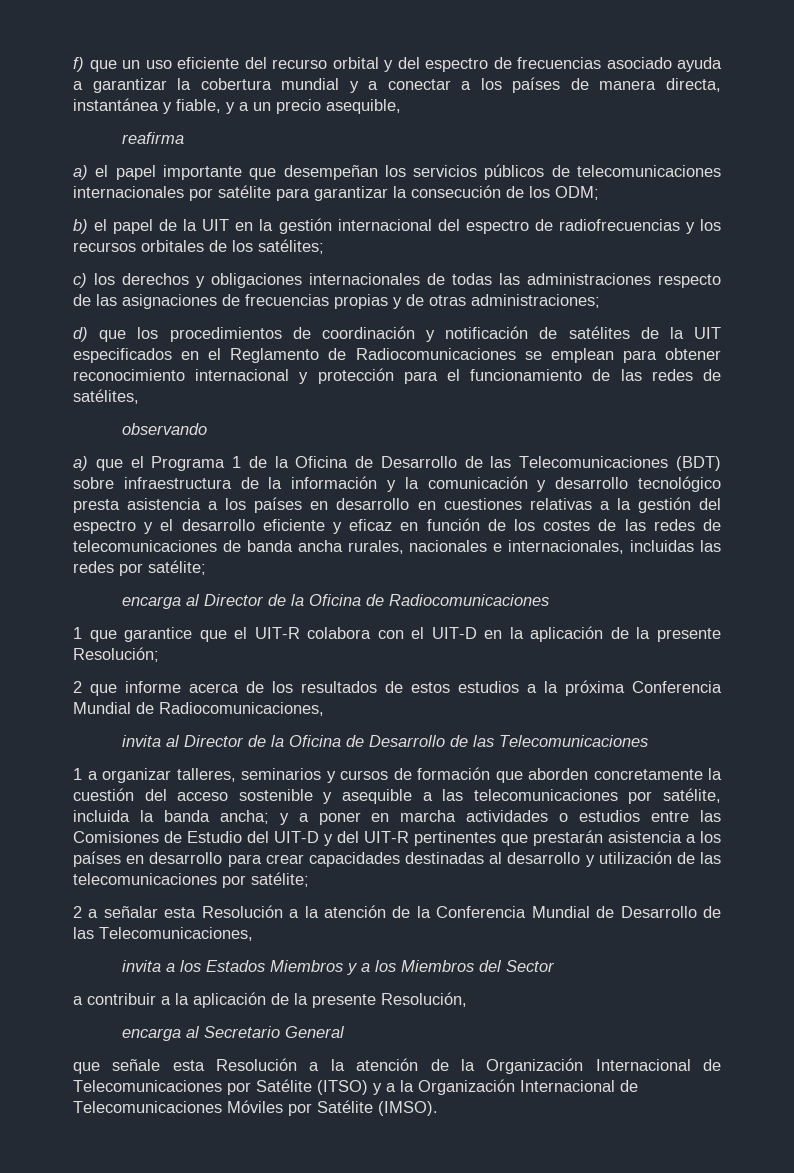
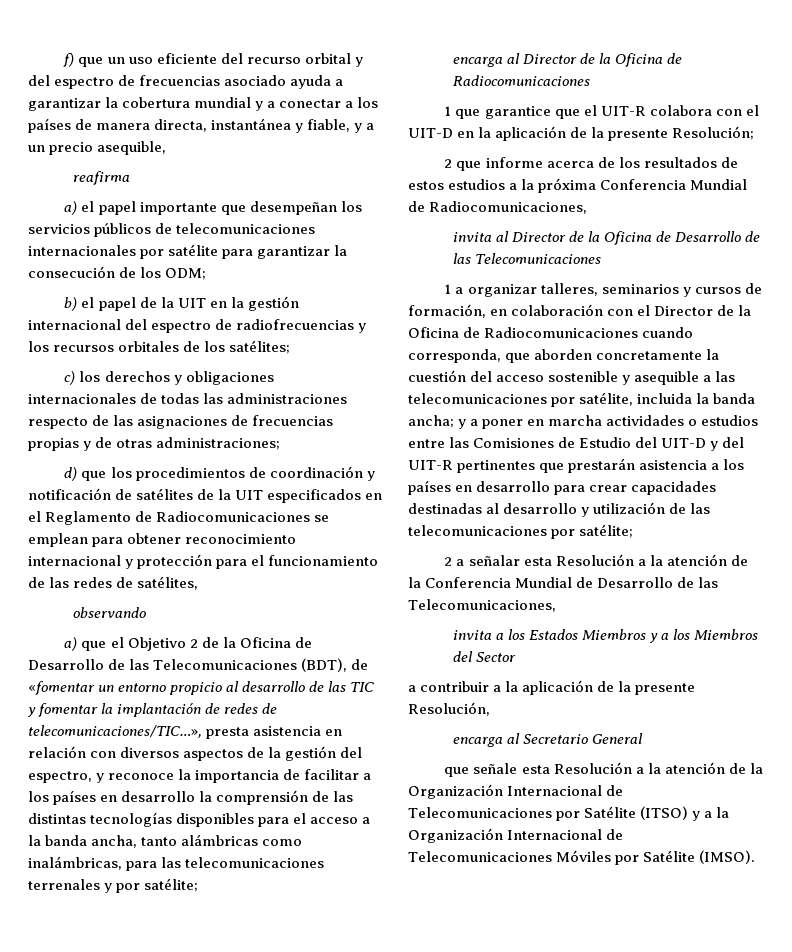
[151,456,721,471] [73,476,721,492] [73,497,722,513] [73,518,722,534] [73,540,722,554] [73,561,114,573] Programa 1 de la Oficina de Desarrollo de las Telecomunicaciones (BDT) sobre infraestructura de la información y la comunicación y desarrollo tecnológico presta asistencia a los países en desarrollo en cuestiones relativas a la gestión del espectro y el desarrollo eficiente y eficaz en función de los costes de las redes de telecomunicaciones de banda ancha rurales, nacionales e internacionales, incluidas las redes -> [127,637,312,651] [28,658,369,672] [28,681,375,695] [28,703,278,717] [28,725,343,739] [28,746,363,761] [28,769,372,783] [28,790,354,805] [28,812,371,827] [28,834,303,848] [28,856,325,871] [28,879,113,893] Objetivo 2 de la Oficina de Desarrollo de las Telecomunicaciones (BDT), de «fomentar un entorno propicio al desarrollo de las TIC y fomentar la implantación de redes de telecomunicaciones/TIC…», presta asistencia en relación con diversos aspectos de la gestión del espectro, y reconoce la importancia de facilitar a los países en desarrollo la comprensión de las distintas tecnologías disponibles para el acceso a la banda ancha, tanto alámbricas como inalámbricas, para las telecomunicaciones terrenales y
[417,767,490,780] formación -> [408,304,752,318] [408,327,694,338] [408,349,501,363] formación, en colaboración con el Director de la Oficina de Radiocomunicaciones cuando corresponda,

